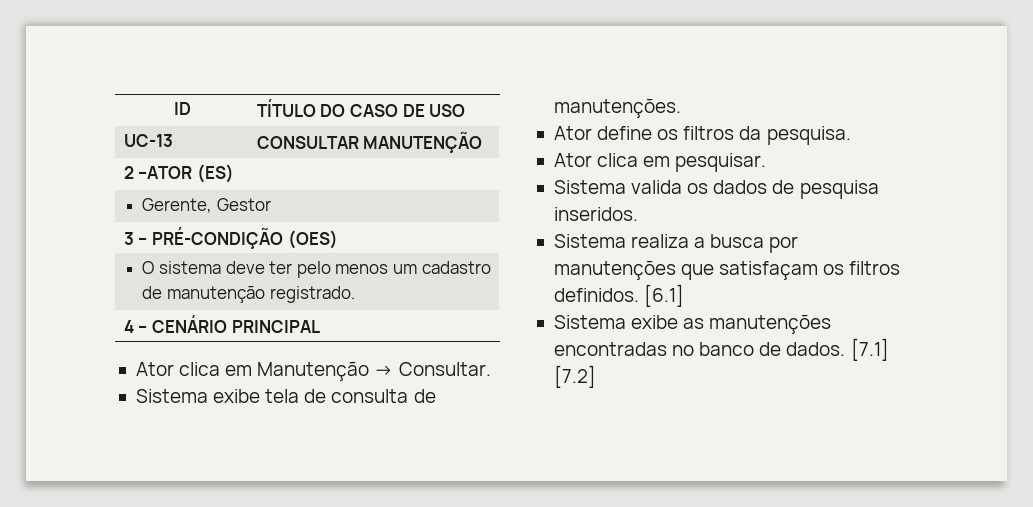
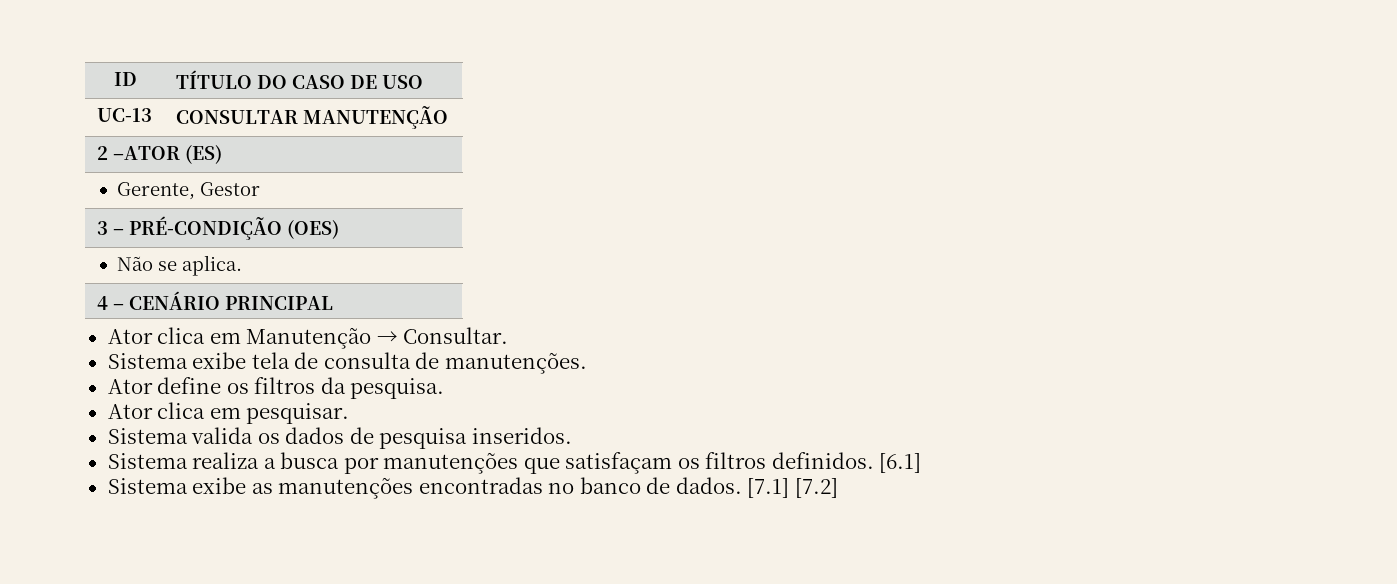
[142,261,491,278] [142,285,355,303] O sistema deve ter pelo menos um cadastro de manutenção registrado. -> [117,255,243,276] Não se aplica.

